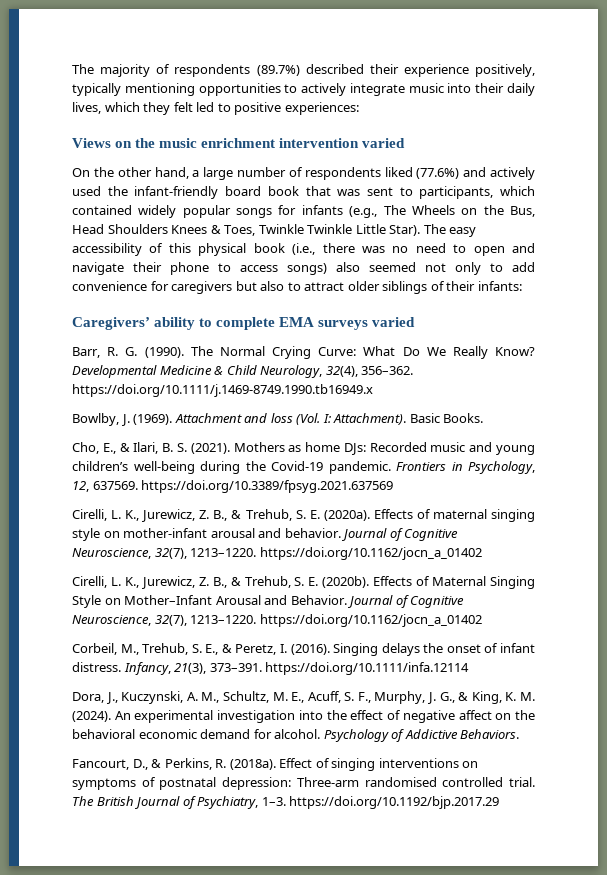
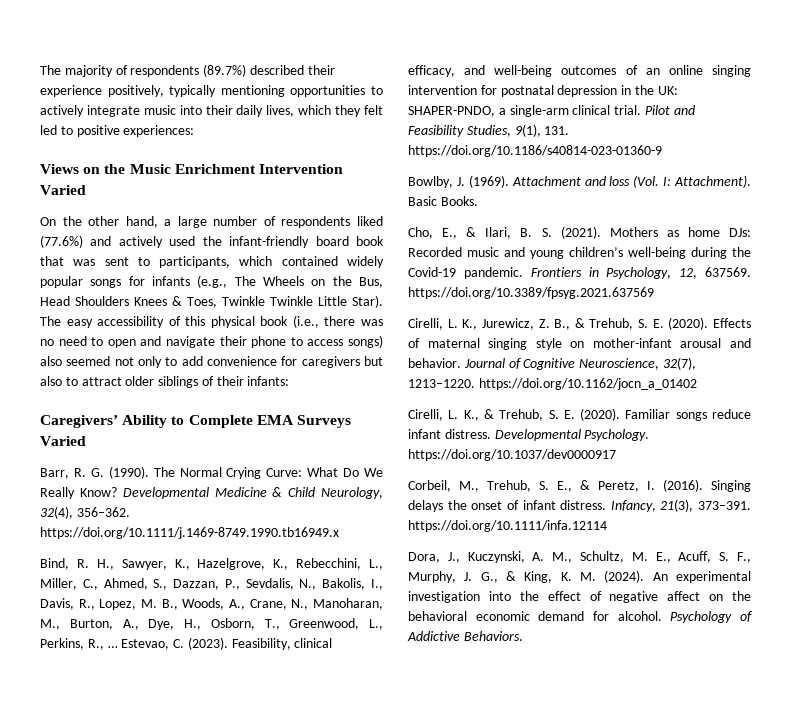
[159,138,406,148] music enrichment intervention varied -> [129,164,343,174] [40,185,86,195] Music Enrichment Intervention Varied
[154,317,416,330] ability to complete EMA surveys varied -> [122,415,351,428] [40,436,86,446] Ability to Complete EMA Surveys Varied
(373, 390) none -> [40,558,383,570] [40,578,383,590] [40,598,383,610] [40,618,383,630] [40,637,333,650] [408,65,751,77] [408,85,678,97] [408,105,695,117] [408,124,570,137] [408,145,662,157] // Bind, R. H., Sawyer, K., Hazelgrove, K., Rebecchini, L., Miller, C., Ahmed, S., Dazzan, P., Sevdalis, N., Bakolis, I., Davis, R., Lopez, M. B., Woods, A., Crane, N., Manoharan, M., Burton, A., Dye, H., Osborn, T., Greenwood, L., Perkins, R., … Estevao, C. (2023). Feasibility, clinical efficacy, and well-being outcomes of an online singing intervention for postnatal depression in the UK: SHAPER-PNDO, a single-arm clinical trial. Pilot and Feasibility Studies, 9(1), 131. https://doi.org/10.1186/s40814-023-01360-9
[323,510,370,521] (2020a). -> [668,317,709,330] (2020).
[140,576,535,589] [72,595,465,608] [72,614,482,627] Jurewicz, Z. B., & Trehub, S. E. (2020b). Effects of Maternal Singing Style on Mother–Infant Arousal and Behavior. Journal of Cognitive Neuroscience, 32(7), 1213–1220. https://doi.org/10.1162/jocn_a_01402 -> [483,408,751,421] [408,429,650,441] [408,449,616,461] & Trehub, S. E. (2020). Familiar songs reduce infant distress. Developmental Psychology. https://doi.org/10.1037/dev0000917
[72,758,479,771] [72,777,535,790] [72,796,500,809] // Fancourt, D., & Perkins, R. (2018a). Effect of singing interventions on symptoms of postnatal depression: Three-arm randomised controlled trial. The British Journal of Psychiatry, 1–3. https://doi.org/10.1192/bjp.2017.29 -> (523, 636) none

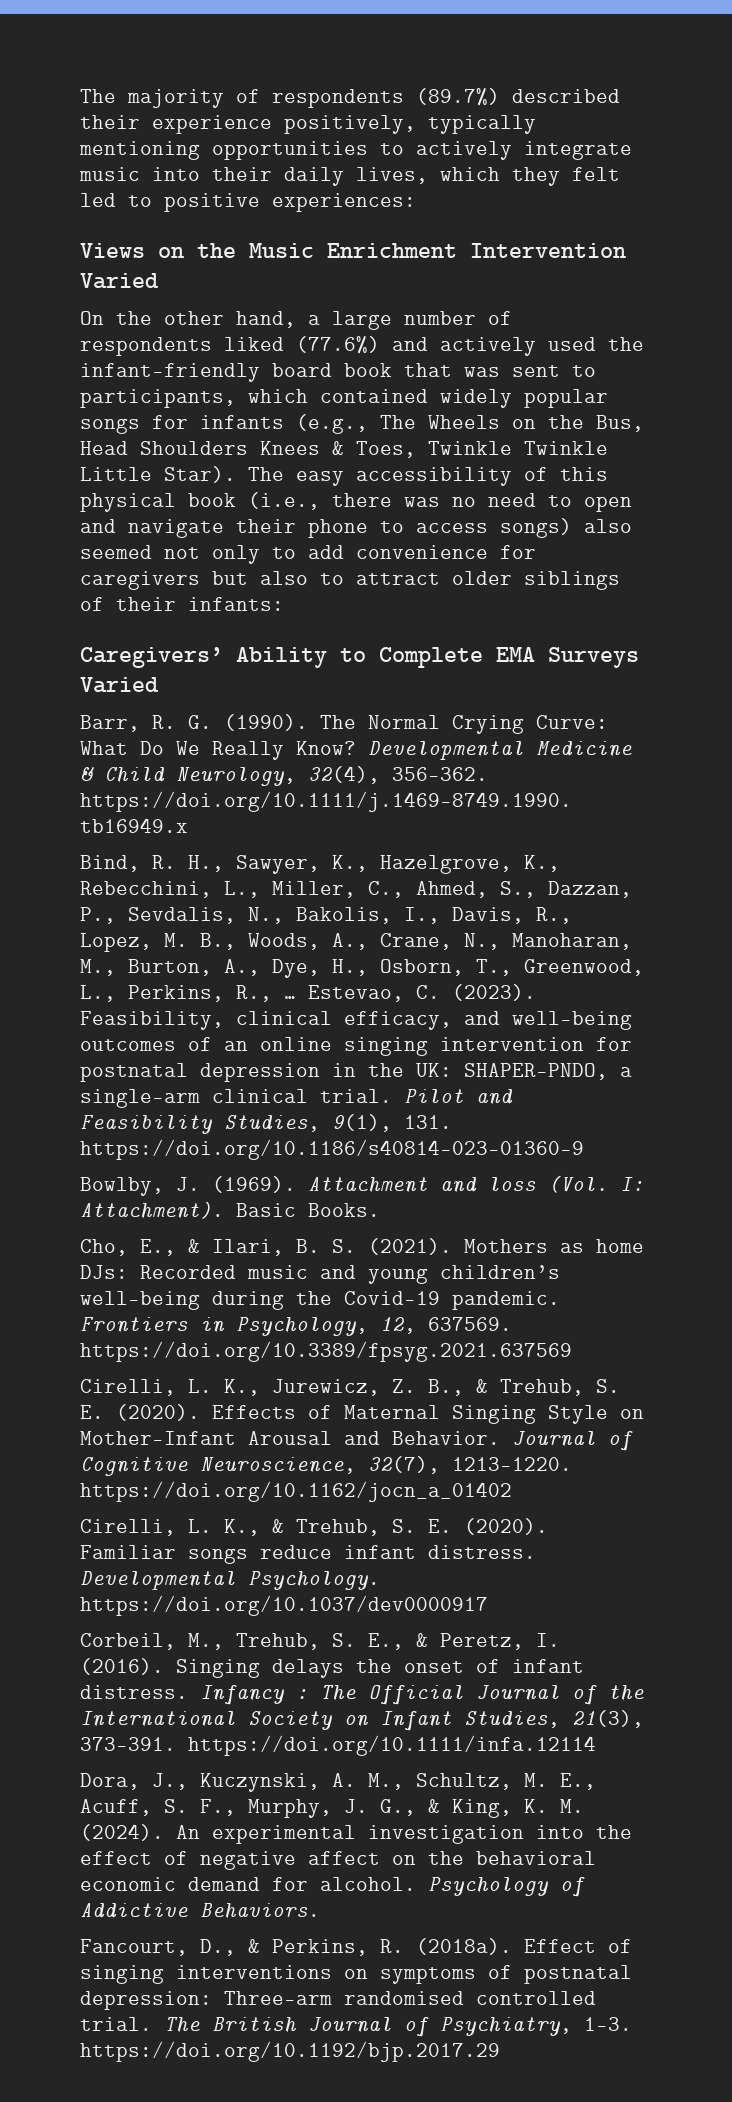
[427,338,751,350] [408,358,461,368] maternal singing style on mother-infant arousal and behavior. -> [344,1405,644,1424] [80,1431,500,1445] Maternal Singing Style on Mother–Infant Arousal and Behavior.
[610,500,656,512] Infancy, -> [200,1685,644,1705] [80,1711,560,1731] Infancy : The Official Journal of the International Society on Infant Studies,
(523, 636) none -> [80,1938,632,1956] [80,1965,632,1984] [80,1991,596,2010] [80,2017,632,2037] [80,2041,500,2062] // Fancourt, D., & Perkins, R. (2018a). Effect of singing interventions on symptoms of postnatal depression: Three-arm randomised controlled trial. The British Journal of Psychiatry, 1–3. https://doi.org/10.1192/bjp.2017.29

